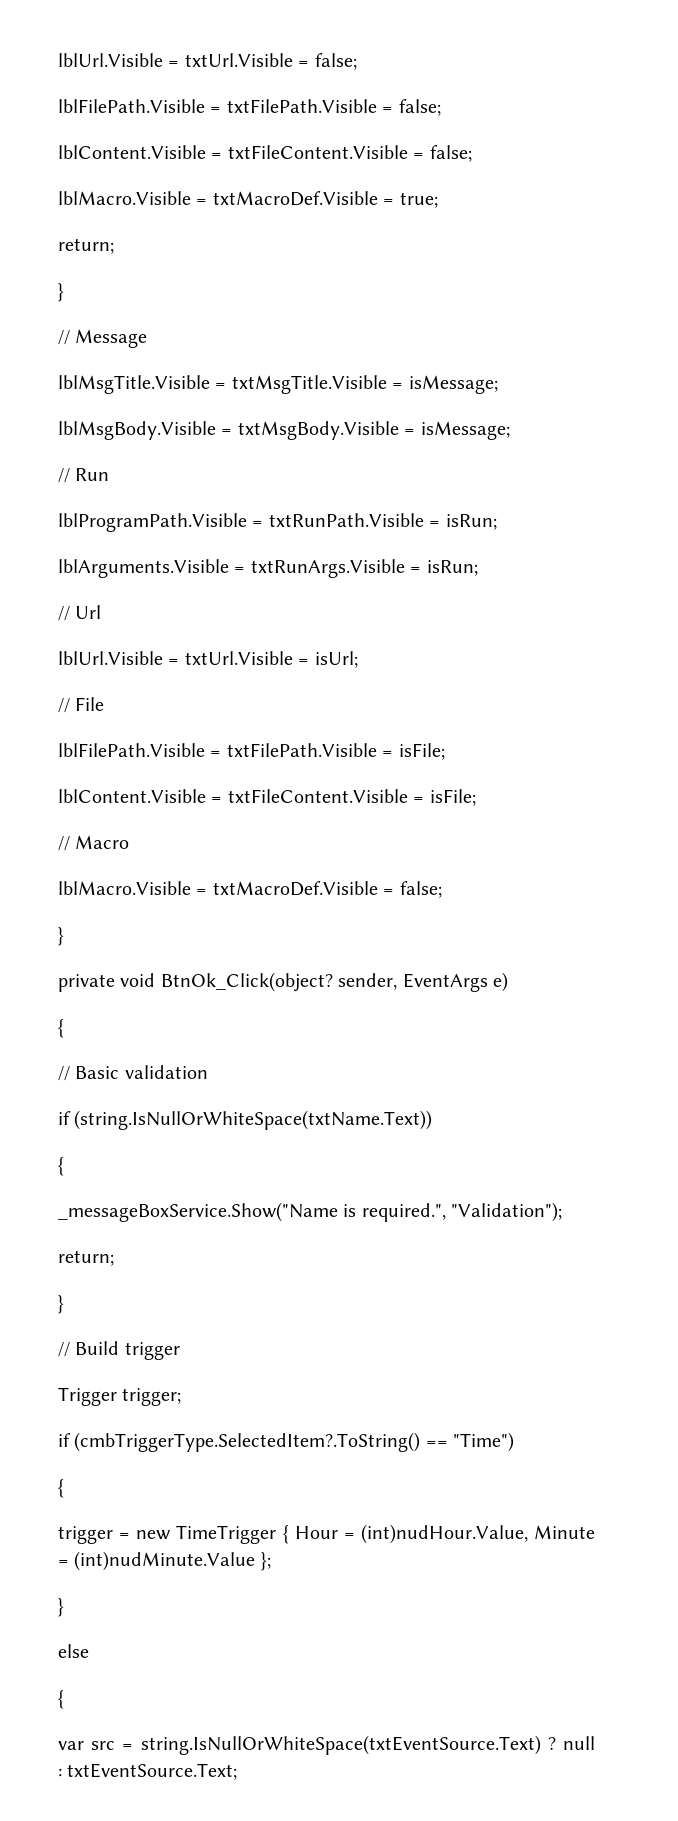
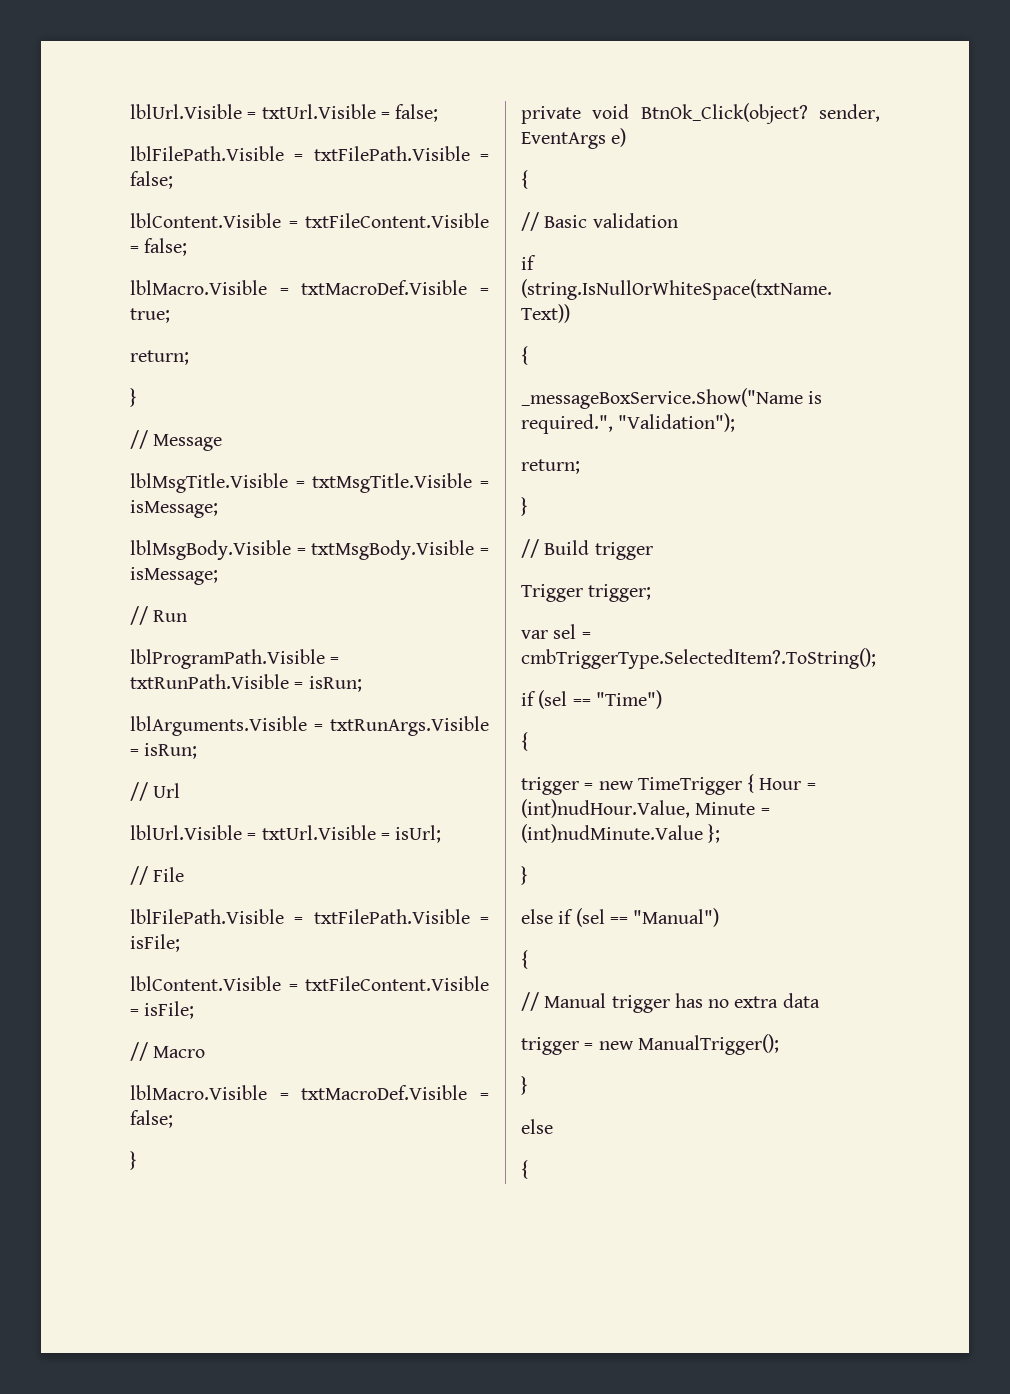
[58,1432,421,1452] // if (cmbTriggerType.SelectedItem?.ToString() -> [521,624,591,639] [521,648,876,669] [521,690,568,709] // var sel = cmbTriggerType.SelectedItem?.ToString(); // if (sel
[58,1690,64,1709] [58,1735,595,1755] [58,1763,238,1780] // { // var src = string.IsNullOrWhiteSpace(txtEventSource.Text) ? null : txtEventSource.Text; -> [558,908,720,927] [521,950,528,969] [521,992,820,1013] [521,1034,779,1055] [521,1076,528,1095] [521,1119,553,1134] [521,1160,528,1179] if (sel == "Manual") // { // // Manual trigger has no extra data // trigger = new ManualTrigger(); // } // else // {

